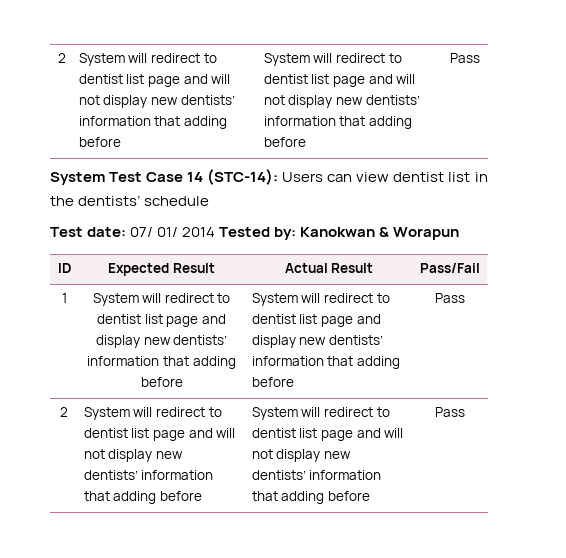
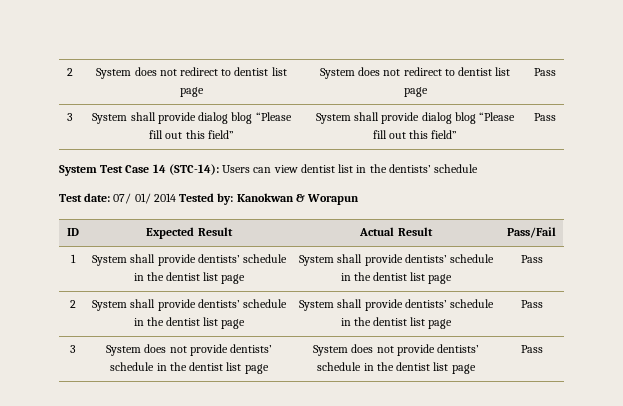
[57,53,66,63] [78,53,217,66] [78,74,231,87] [78,95,235,108] [78,116,227,129] [78,137,121,147] [263,53,402,66] [263,74,416,87] [263,95,420,108] [263,116,412,129] [263,137,306,147] 2 | System will redirect to dentist list page and will not display new dentists’ information that adding before | System will redirect to dentist list page and will not display new dentists’ information that adding before -> [66,68,73,76] [96,67,287,79] [180,87,204,97] [319,67,511,79] [403,87,428,97] [534,68,556,76] [66,113,73,121] [92,112,292,124] [149,130,234,139] [315,112,516,124] [372,130,458,139] 2 | System does not redirect to dentist list page | System does not redirect to dentist list page | Pass // 3 | System shall provide dialog blog “Please fill out this field” | System shall provide dialog blog “Please fill out this field”
[142,293,231,303] [97,314,226,327] [95,335,228,348] [87,356,236,369] [140,377,183,387] [251,293,390,306] [251,314,381,327] [251,335,383,348] [251,356,400,369] [251,377,294,387] [435,293,465,303] [60,407,68,417] [83,407,222,420] [83,428,236,441] [83,449,183,462] [83,470,214,480] [83,491,202,504] [251,407,390,420] [251,428,404,441] [251,449,351,462] [251,470,382,480] [251,491,370,504] will redirect to dentist list page and display new dentists’ information that adding before | System will redirect to dentist list page and display new dentists’ information that adding before | Pass // 2 | System will redirect to dentist list page and will not display new dentists’ information that adding before | System will redirect to dentist list page and will not display new dentists’ information that adding before -> [130,254,287,266] [133,272,246,284] [299,254,494,266] [340,272,453,284] [520,255,543,263] [69,300,76,308] [92,299,287,311] [133,317,246,329] [299,299,494,311] [340,317,453,329] [520,300,543,308] [69,345,76,353] [106,344,272,356] [110,362,269,374] [313,344,479,356] [317,362,476,374] shall provide dentists’ schedule in the dentist list page | System shall provide dentists’ schedule in the dentist list page | Pass // 2 | System shall provide dentists’ schedule in the dentist list page | System shall provide dentists’ schedule in the dentist list page | Pass // 3 | System does not provide dentists’ schedule in the dentist list page | System does not provide dentists’ schedule in the dentist list page

